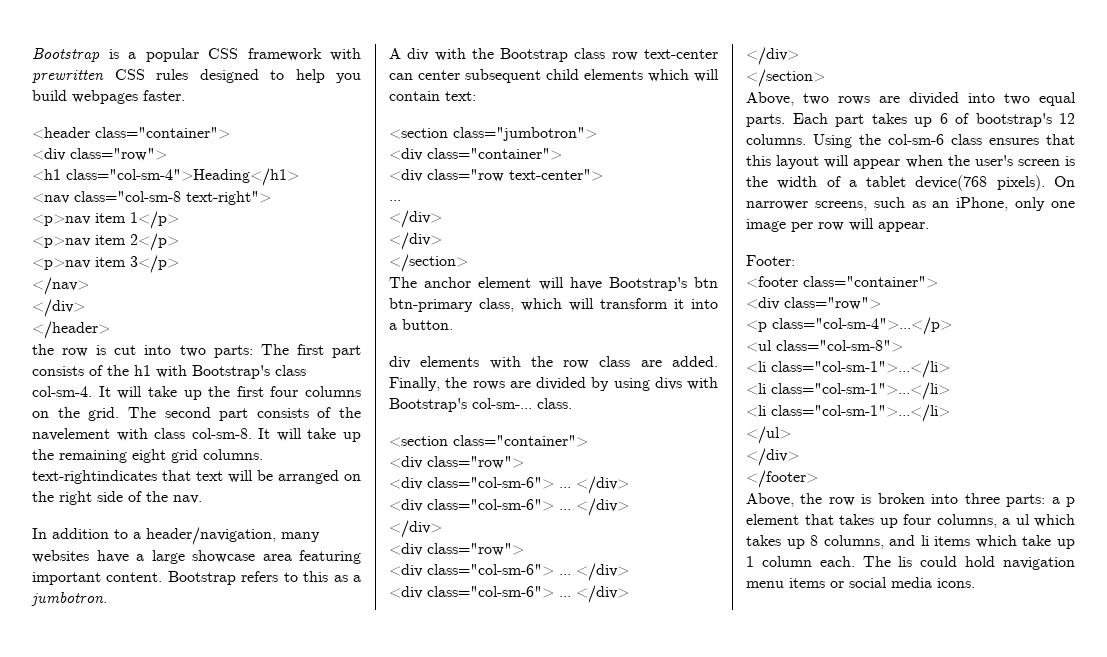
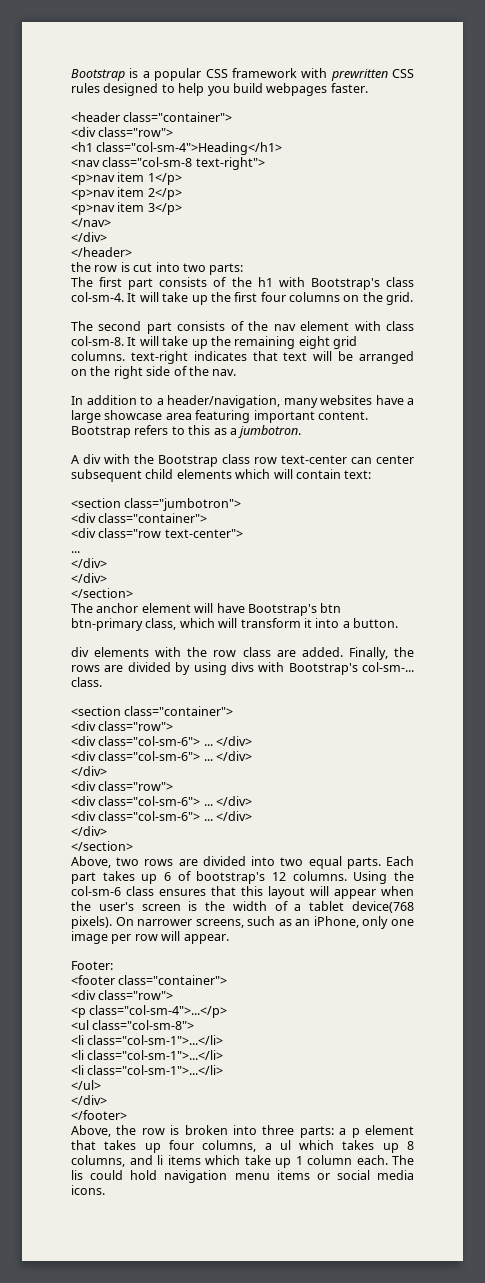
(253, 351) none -> (244, 269) //
(120, 414) none -> (414, 298) //
[32,428,110,441] navelement -> [273,321,350,331] nav element
[32,470,157,484] text-rightindicates -> [130,351,247,364] text-right indicates

